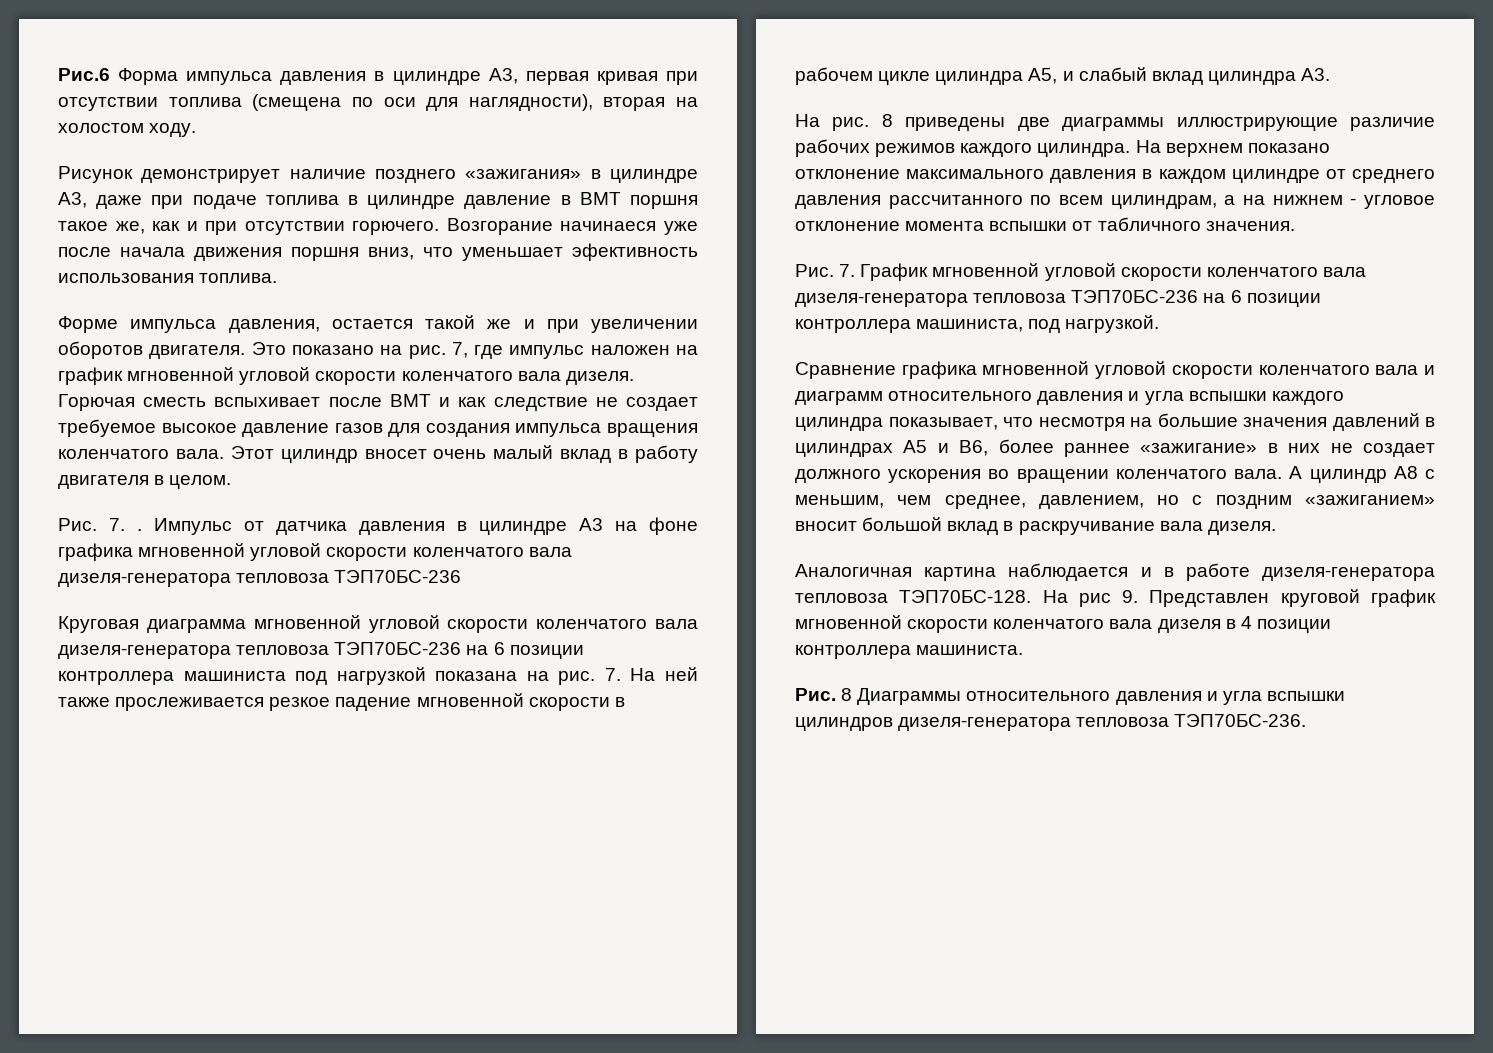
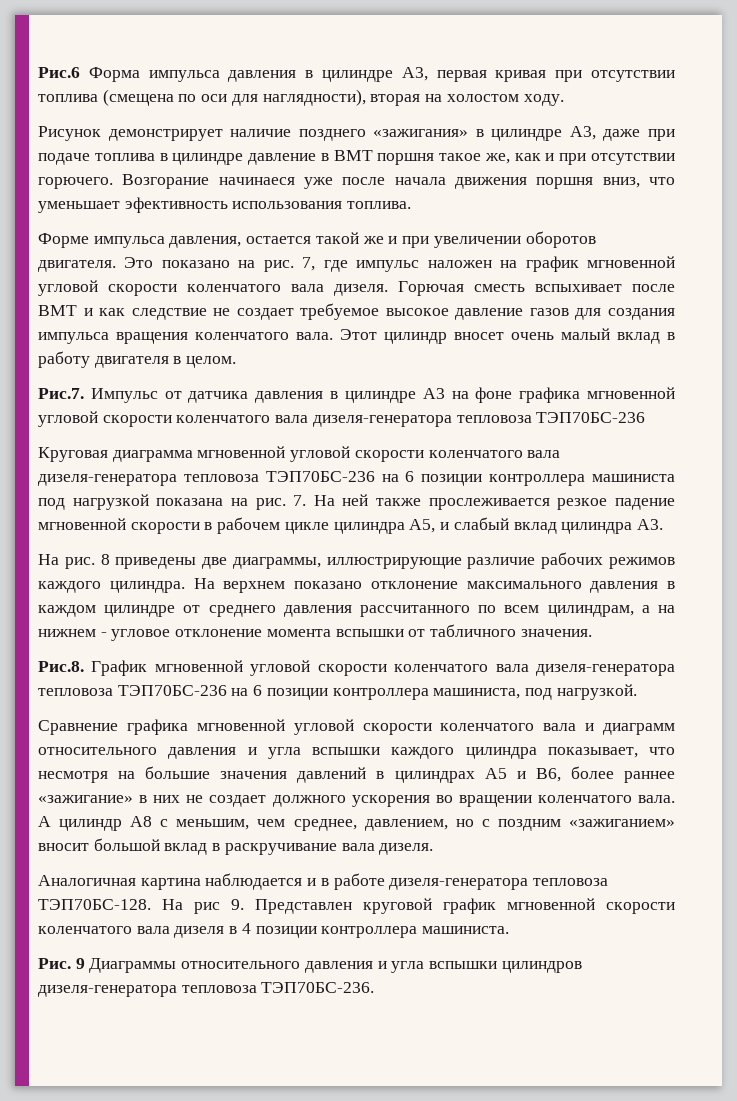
[58,518,142,531] Рис. 7. . -> [38,388,84,399] Рис.7.
[1062,117,1165,131] диаграммы -> [232,557,321,569] диаграммы,
[795,264,856,277] Рис. 7. -> [38,661,84,672] Рис.8.
[841,688,853,701] 8 -> [75,958,85,969] 9

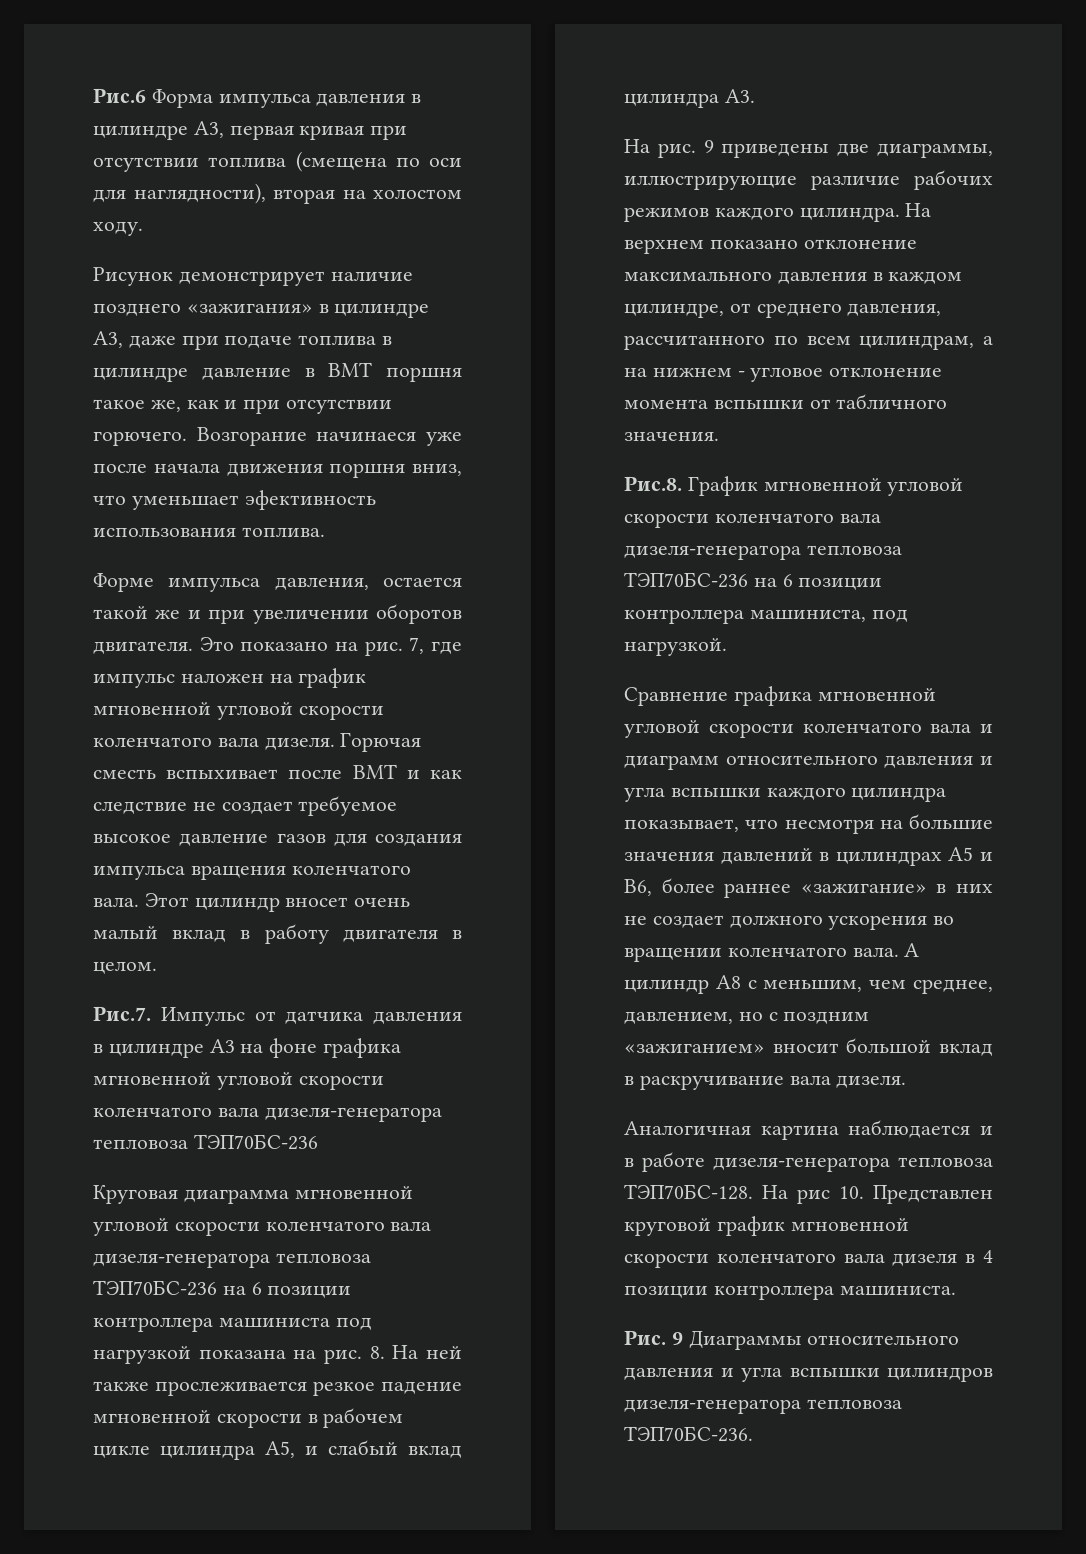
[293,495,307,506] 7. -> [369,1346,385,1359] 8.
[100,554,110,565] 8 -> [703,140,714,153] 9
[104,605,176,617] цилиндре -> [624,303,724,318] цилиндре,
[283,605,352,617] давления -> [847,303,942,316] давления,
[231,899,244,910] 9. -> [839,1186,864,1199] 10.

